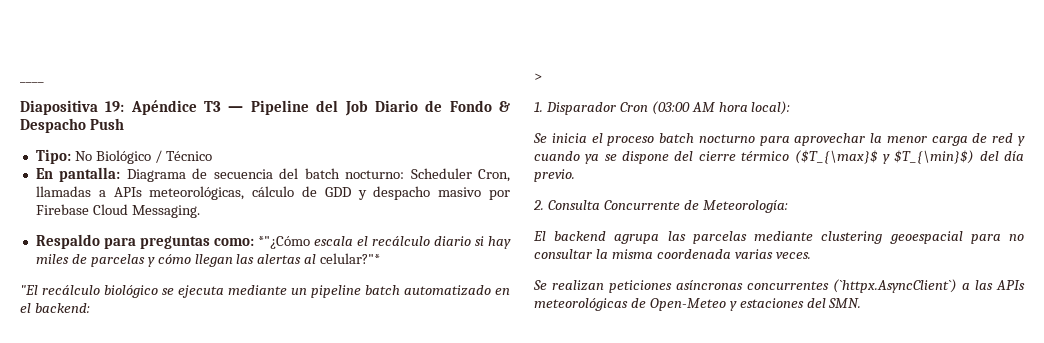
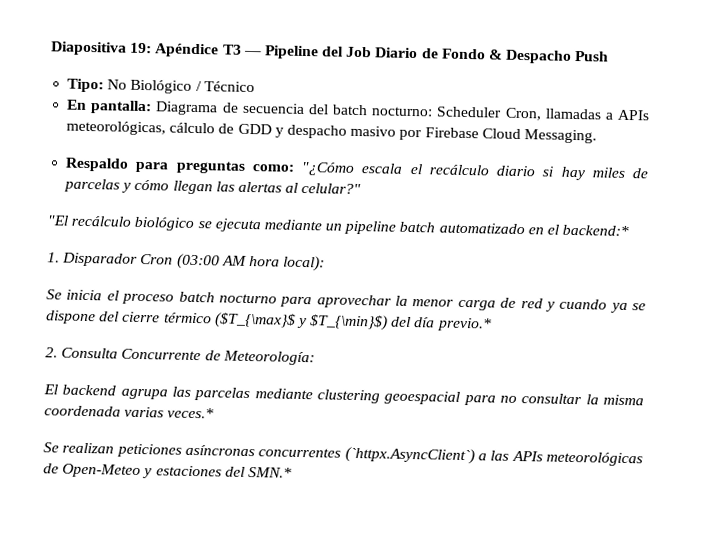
[20,81,44,83] ____ // -> (50, 48) none
[257,236,310,249] *"¿Cómo -> [301,161,356,176] "¿Cómo
[320,253,381,264] celular?"* -> [301,182,362,195] celular?"
[34,303,90,313] [534,73,542,81] backend: // > -> [562,224,630,237] backend:*
[534,169,575,182] previo. -> [436,317,492,332] previo.*
[775,252,811,259] veces. -> [167,407,215,419] veces.*
[828,298,862,308] SMN. -> [247,467,292,478] SMN.*

